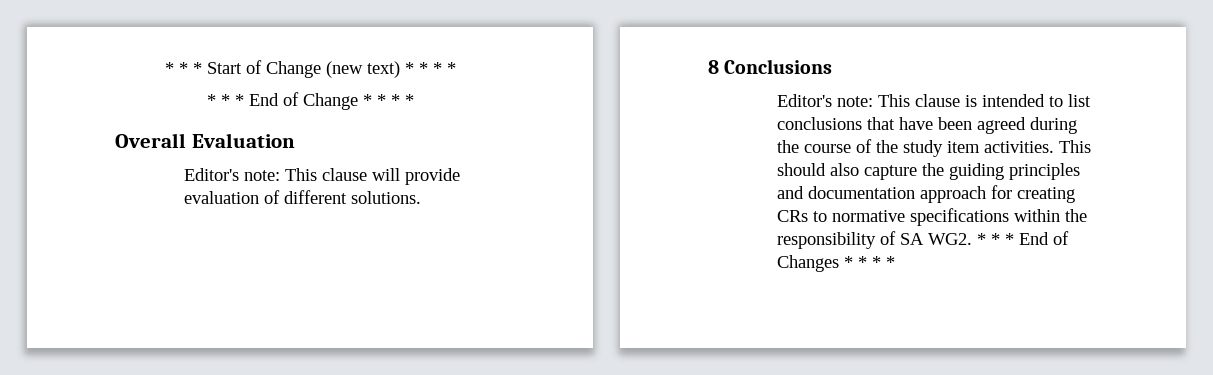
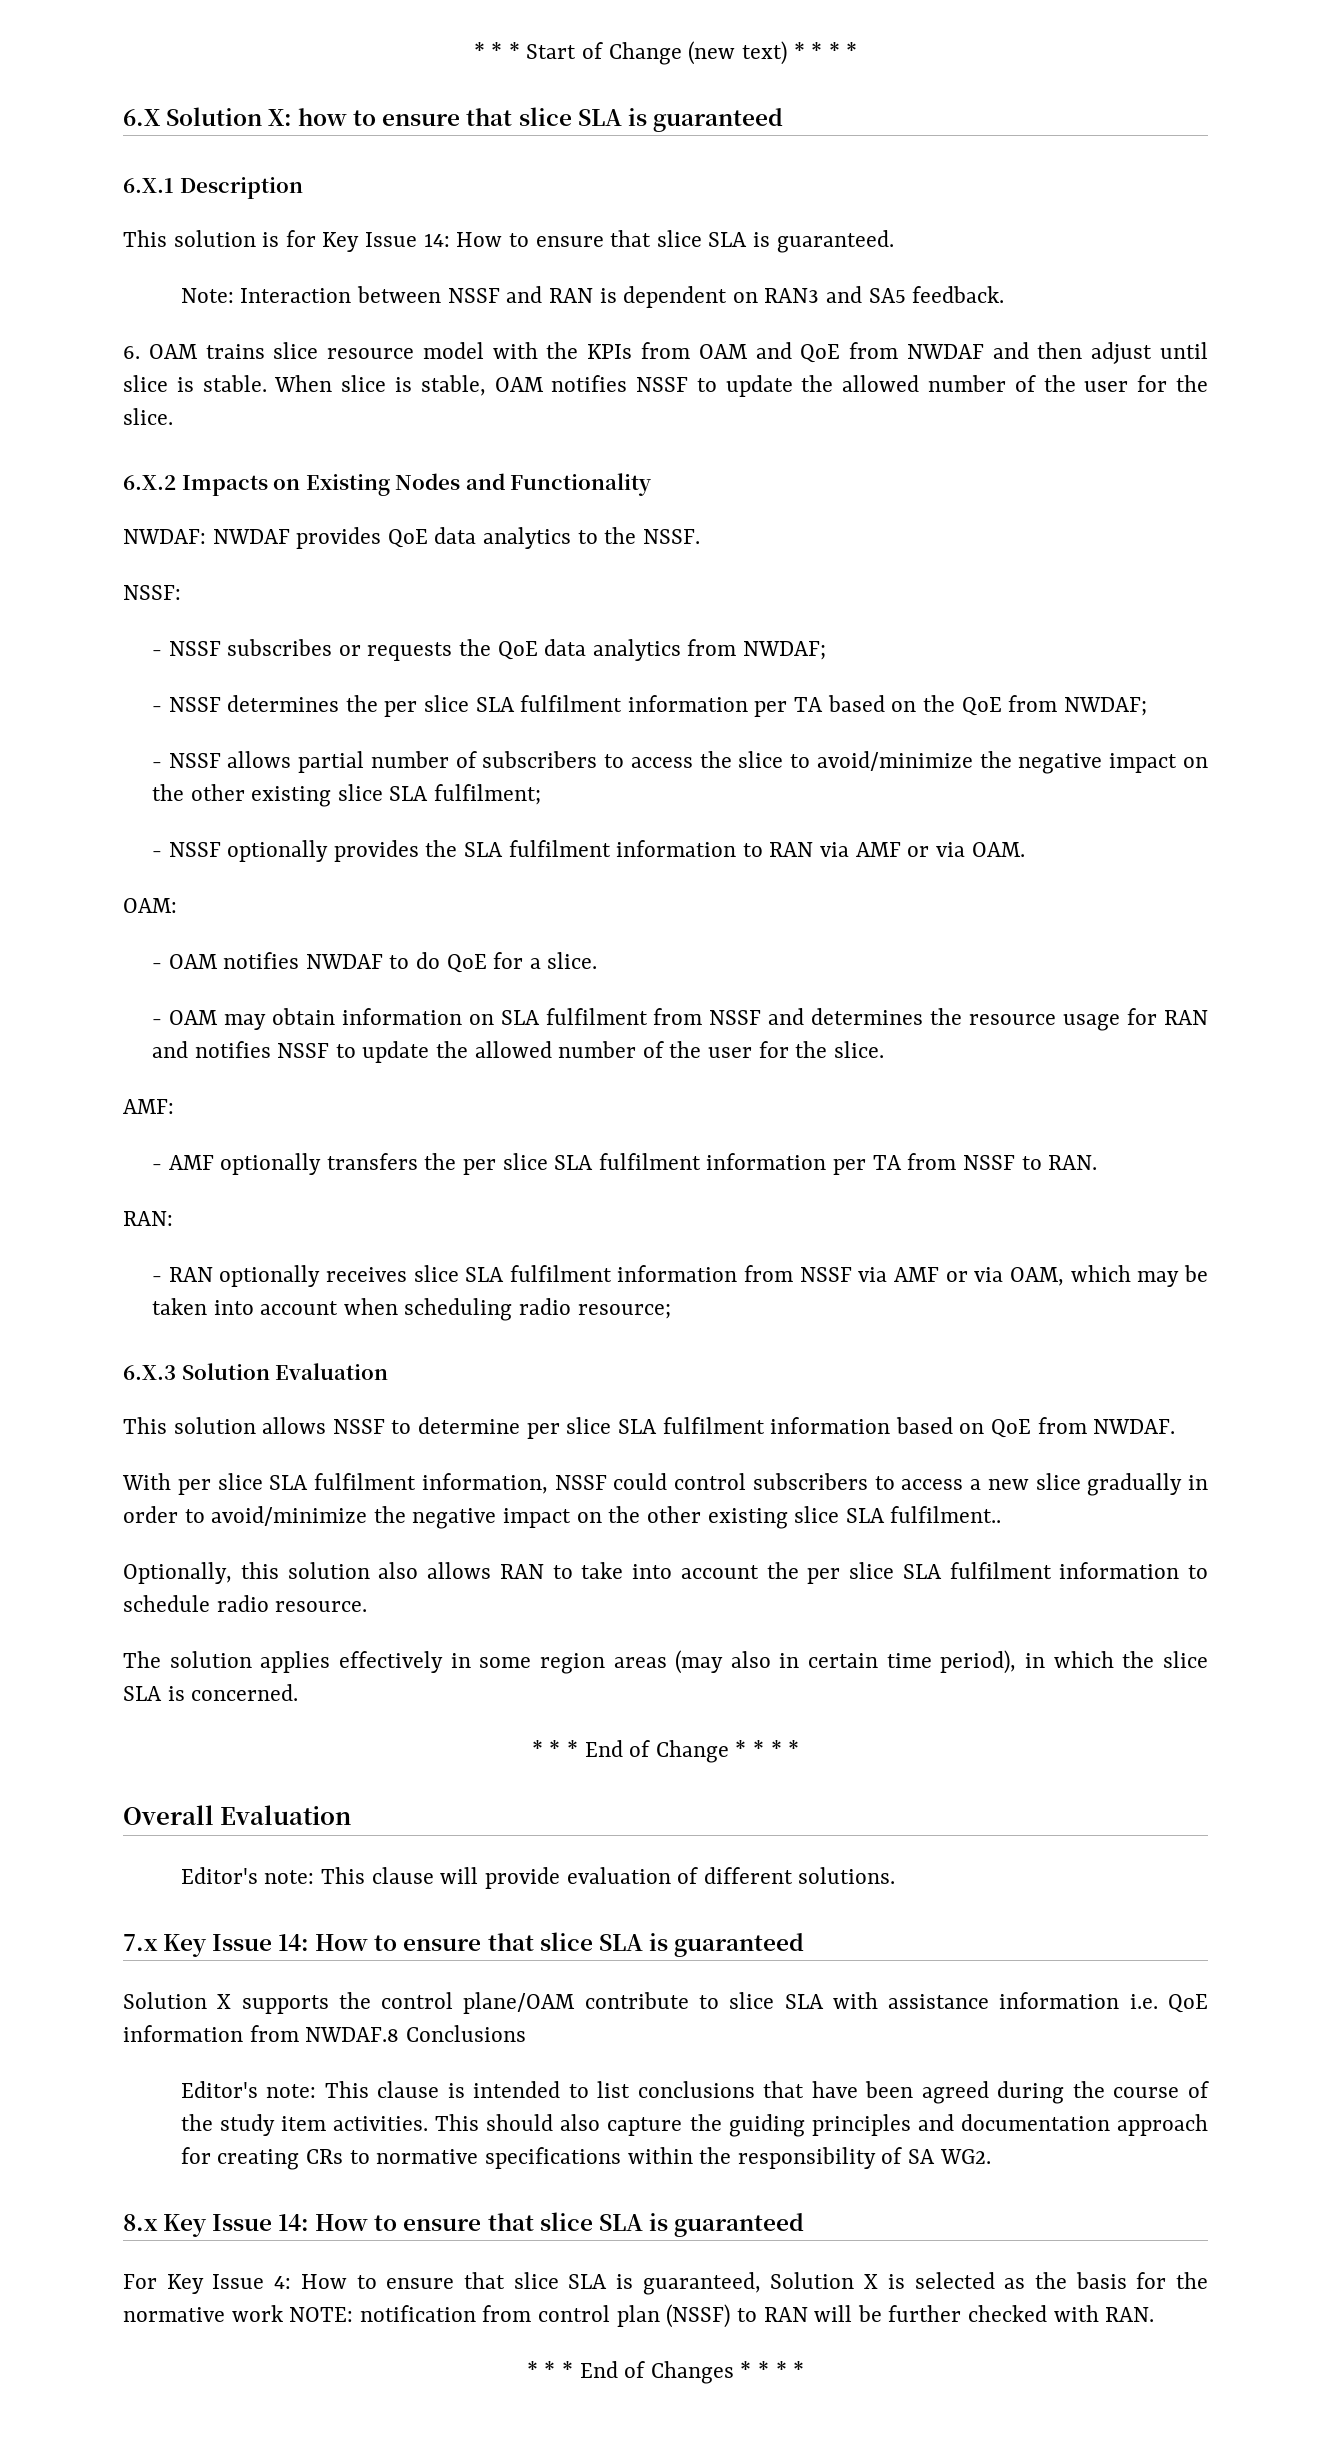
(456, 68) none -> [123,107,783,132] [123,177,303,199] [123,230,894,253] [180,286,1005,308] [123,342,1209,364] [123,375,1208,397] [123,408,173,425] [123,473,652,496] [123,527,700,549] [123,585,181,600] [151,639,827,661] [151,695,1147,717] [151,751,1209,774] [151,784,541,807] [151,840,1025,862] [123,898,177,913] [151,952,598,973] [151,1008,1209,1031] [151,1041,884,1063] [123,1099,174,1114] [151,1153,1098,1175] [123,1211,173,1226] [151,1265,1209,1287] [151,1298,671,1321] [123,1363,389,1380] [123,1417,1176,1439] [122,1473,1208,1496] [123,1506,1002,1529] [123,1562,1208,1584] [123,1595,368,1612] [123,1650,1208,1674] [123,1684,299,1701] // 6.X Solution X: how to ensure that slice SLA is guaranteed // 6.X.1 Description // This solution is for Key Issue 14: How to ensure that slice SLA is guaranteed. // Note: Interaction between NSSF and RAN is dependent on RAN3 and SA5 feedback. // 6. OAM trains slice resource model with the KPIs from OAM and QoE from NWDAF and then adjust until slice is stable. When slice is stable, OAM notifies NSSF to update the allowed number of the user for the slice. // 6.X.2 Impacts on Existing Nodes and Functionality // NWDAF: NWDAF provides QoE data analytics to the NSSF. // NSSF: // - NSSF subscribes or requests the QoE data analytics from NWDAF; // - NSSF determines the per slice SLA fulfilment information per TA based on the QoE from NWDAF; // - NSSF allows partial number of subscribers to access the slice to avoid/minimize the negative impact on the other existing slice SLA fulfilment; // - NSSF optionally provides the SLA fulfilment information to RAN via AMF or via OAM. // OAM: // - OAM notifies NWDAF to do QoE for a slice. // - OAM may obtain information on SLA fulfilment from NSSF and determines the resource usage for RAN and notifies NSSF to update the allowed number of the user for the slice. // AMF: // - AMF optionally transfers the per slice SLA fulfilment information per TA from NSSF to RAN. // RAN: // - RAN optionally receives slice SLA fulfilment information from NSSF via AMF or via OAM, which may be taken into account when scheduling radio resource; // 6.X.3 Solution Evaluation // This solution allows NSSF to determine per slice SLA fulfilment information based on QoE from NWDAF. // With per slice SLA fulfilment information, NSSF could control subscribers to access a new slice gradually in order to avoid/minimize the negative impact on the other existing slice SLA fulfilment.. // Optionally, this solution also allows RAN to take into account the per slice SLA fulfilment information to schedule radio resource. // The solution applies effectively in some region areas (may also in certain time period), in which the slice SLA is concerned.
[708,60,719,74] 8 -> [123,1932,804,1957] [123,1992,1209,2014] [123,2025,400,2042] 7.x Key Issue 14: How to ensure that slice SLA is guaranteed // Solution X supports the control plane/OAM contribute to slice SLA with assistance information i.e. QoE information from NWDAF.8
(972, 239) none -> [123,2212,804,2237] [123,2272,1209,2295] [123,2304,1155,2328] // 8.x Key Issue 14: How to ensure that slice SLA is guaranteed // For Key Issue 4: How to ensure that slice SLA is guaranteed, Solution X is selected as the basis for the normative work NOTE: notification from control plan (NSSF) to RAN will be further checked with RAN. //

